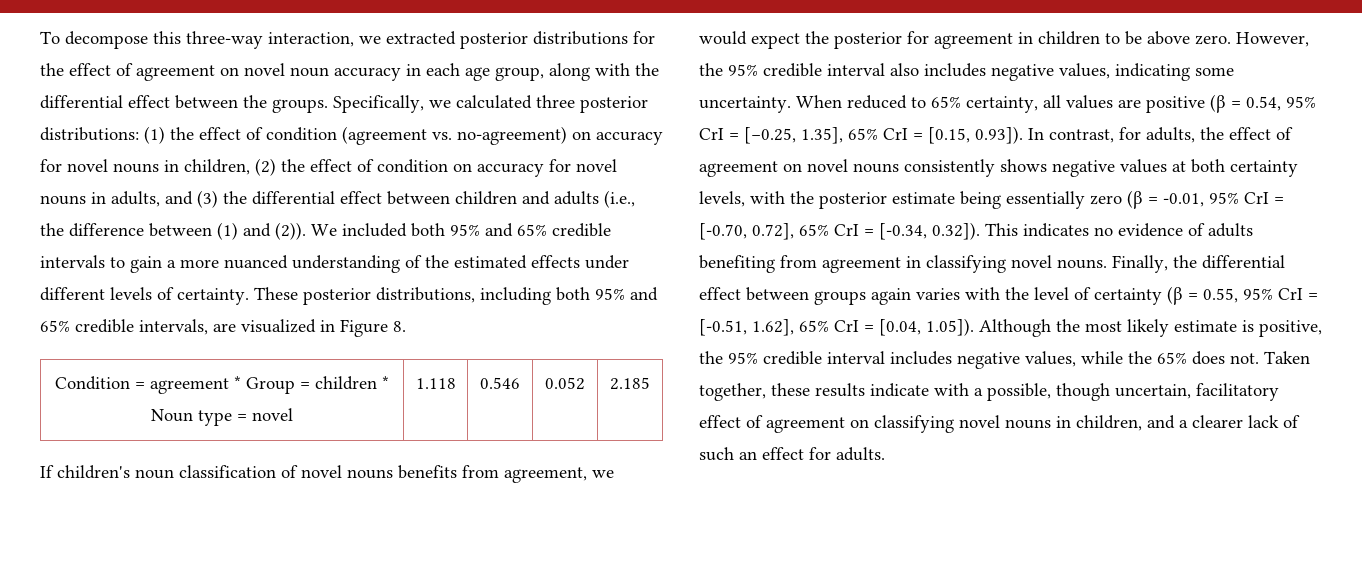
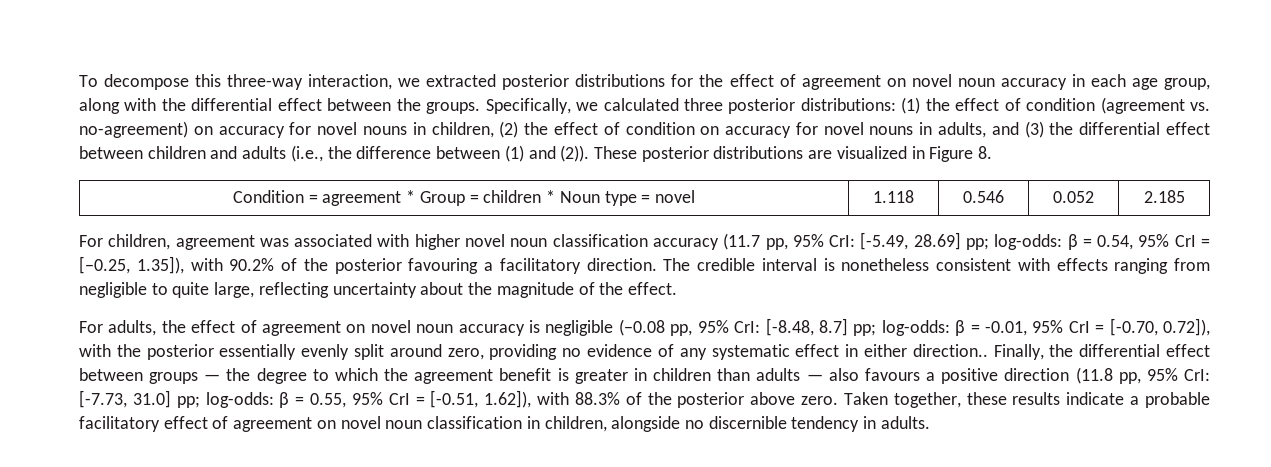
[311,223,611,237] [40,255,629,273] [40,287,658,305] [40,319,208,335] We included both 95% and 65% credible intervals to gain a more nuanced understanding of the estimated effects under different levels of certainty. These posterior distributions, including both 95% and 65% credible intervals, -> [593,146,804,162] These posterior distributions
[40,465,614,483] [699,31,1309,49] [699,63,1234,81] [699,94,1226,113] If children's noun classification of novel nouns benefits from agreement, we would expect the posterior for agreement in children to be above zero. However, the 95% credible interval also includes negative values, indicating some uncertainty. When reduced to 65% certainty, all values are positive (β -> [79,232,1078,250] For children, agreement was associated with higher novel noun classification accuracy (11.7 pp, 95% CrI: [-5.49, 28.69] pp; log-odds: β
[801,126,1141,144] 1.35], 65% CrI = [0.15, 0.93]). In contrast, for -> [136,256,1210,274] [79,282,677,298] [79,321,103,333] 1.35]), with 90.2% of the posterior favouring a facilitatory direction. The credible interval is nonetheless consistent with effects ranging from negligible to quite large, reflecting uncertainty about the magnitude of the effect. // For
[853,159,1298,177] [699,190,1143,209] nouns consistently shows negative values at both certainty levels, with the posterior estimate being essentially zero (β -> [416,318,966,336] noun accuracy is negligible (−0.08 pp, 95% CrI: [-8.48, 8.7] pp; log-odds: β
[752,222,1253,240] [699,255,1107,273] 0.72], 65% CrI = [-0.34, 0.32]). This indicates no evidence of adults benefiting from agreement in classifying novel nouns. -> [1162,318,1210,336] [79,344,988,360] 0.72]), with the posterior essentially evenly split around zero, providing no evidence of any systematic effect in either direction..
[871,286,1183,305] again varies with the level of certainty (β -> [204,367,1210,384] [79,390,290,408] — the degree to which the agreement benefit is greater in children than adults — also favours a positive direction (11.8 pp, 95% CrI: [-7.73, 31.0] pp; log-odds: β
[752,318,1322,337] [699,351,1259,369] 1.62], 65% CrI = [0.04, 1.05]). Although the most likely estimate is positive, the 95% credible interval includes negative values, while the 65% does not. -> [484,390,839,408] 1.62]), with 88.3% of the posterior above zero.
[934,383,1191,401] with a possible, though uncertain, -> [1130,392,1210,408] a probable
[874,415,1300,433] [699,447,831,461] classifying novel nouns in children, and a clearer lack of such an effect for -> [340,416,877,432] novel noun classification in children, alongside no discernible tendency in

